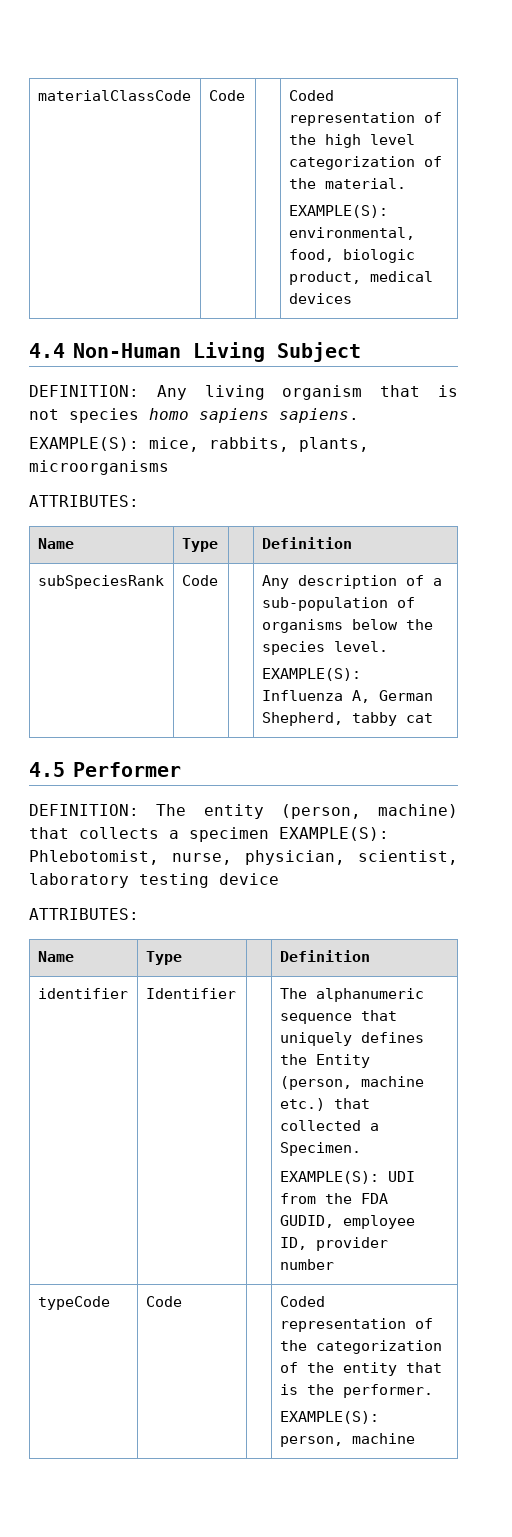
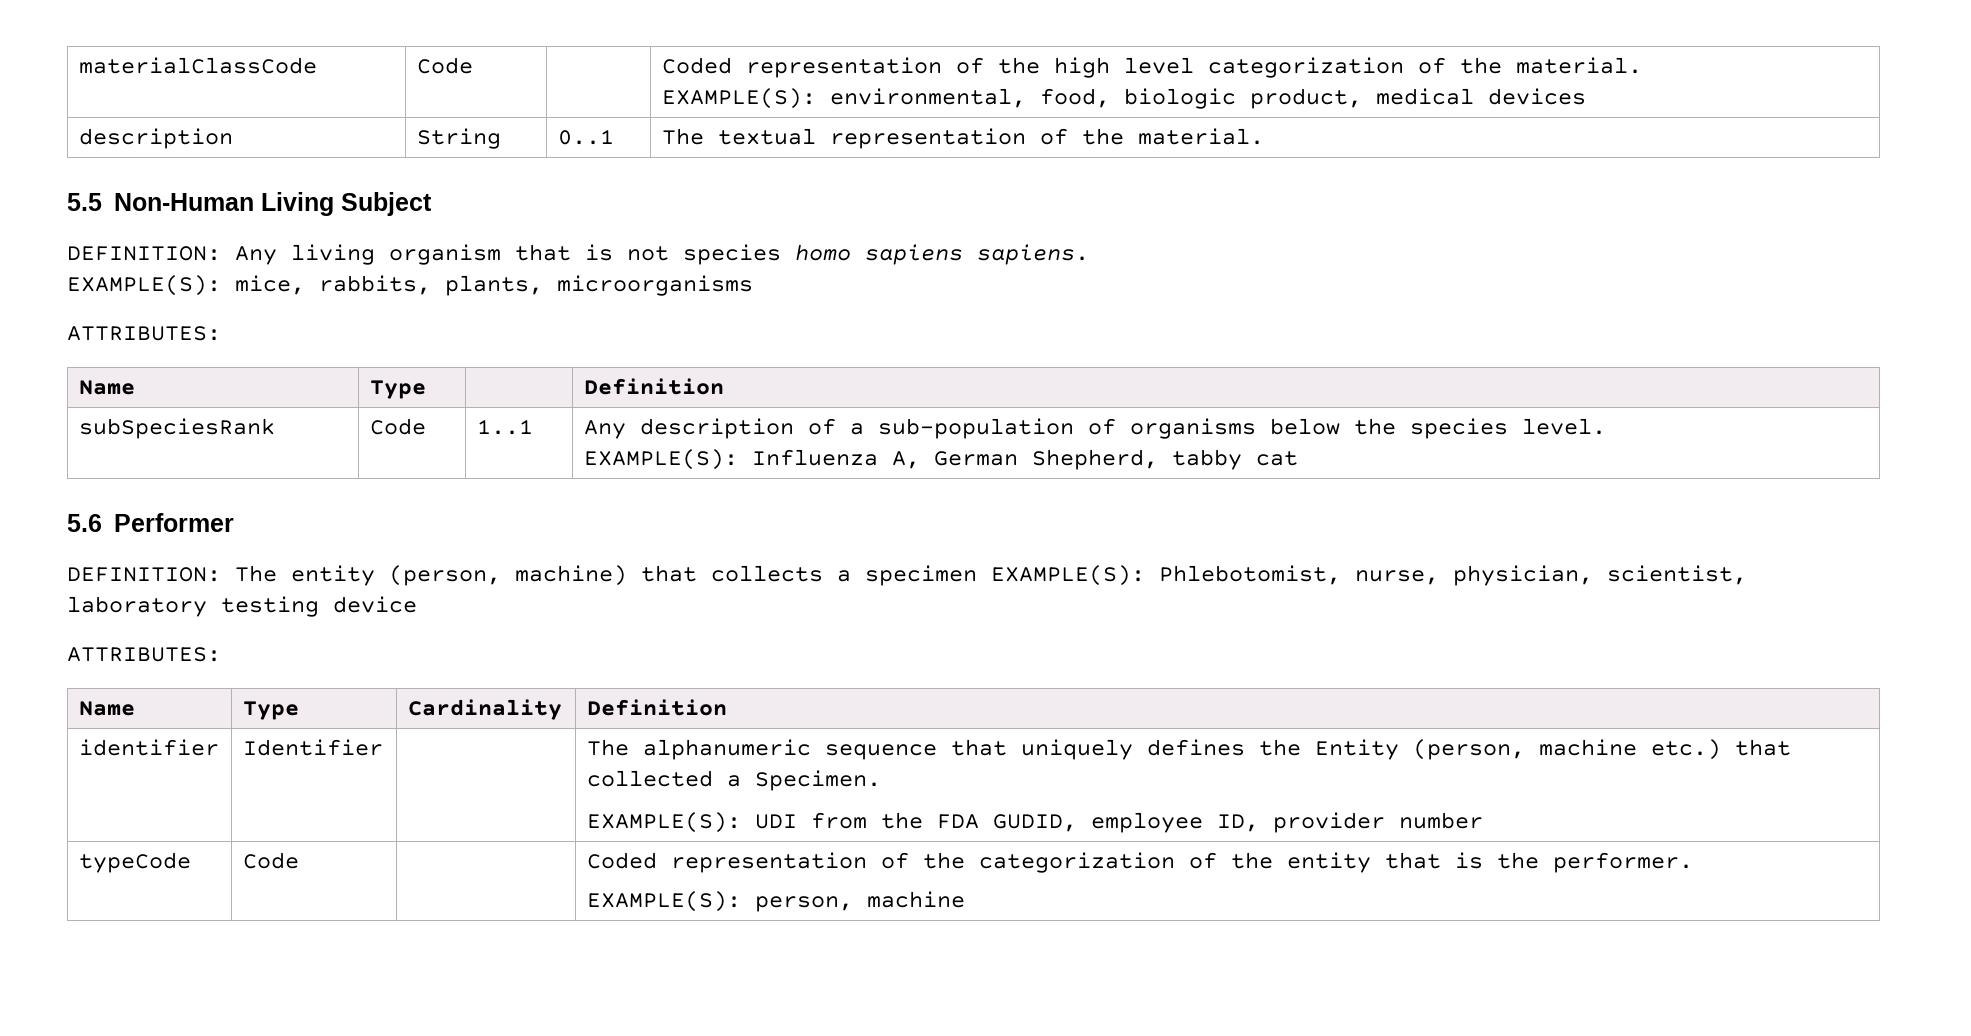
[29,343,65,358] // 4.4 -> [78,128,233,149] [416,128,501,149] [557,129,614,145] [661,128,1264,149] [67,193,102,211] // description | String | 0..1 | The textual representation of the material. // 5.5
(218, 580) none -> [476,419,533,435] 1..1
[29,762,65,777] 4.5 -> [67,514,102,532] 5.6
(182, 958) none -> [407,699,562,720] Cardinality

